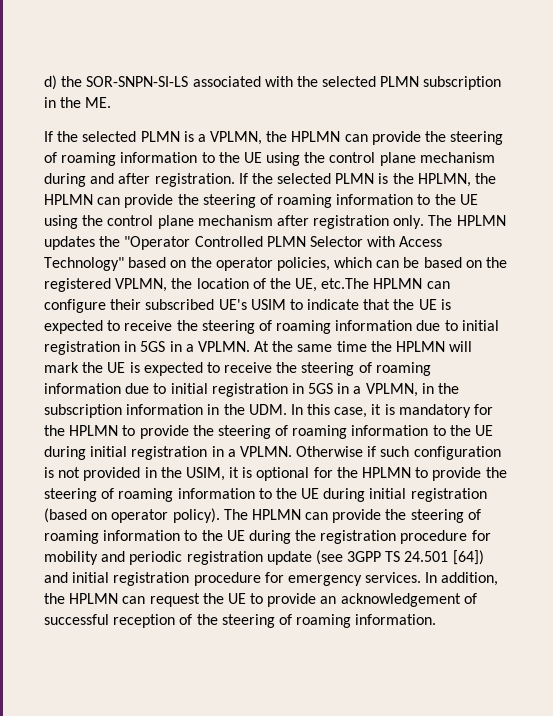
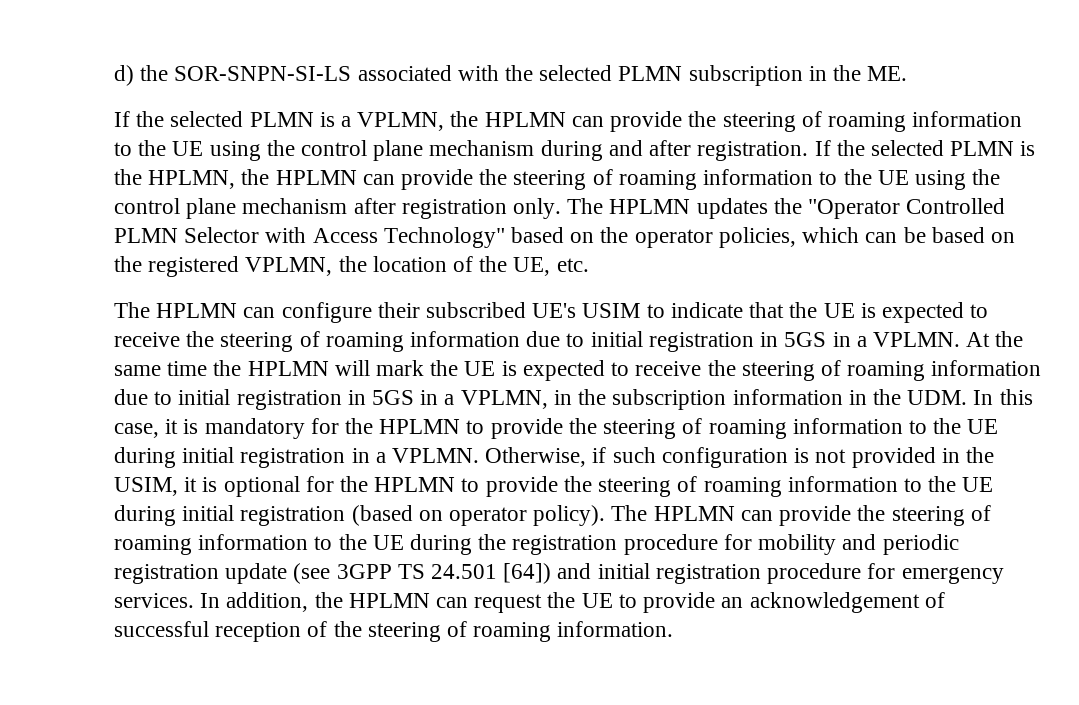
[321,278,370,289] etc.The -> [556,258,589,272] [114,302,150,318] etc. // The
[296,446,364,457] Otherwise -> [485,447,587,467] Otherwise,

